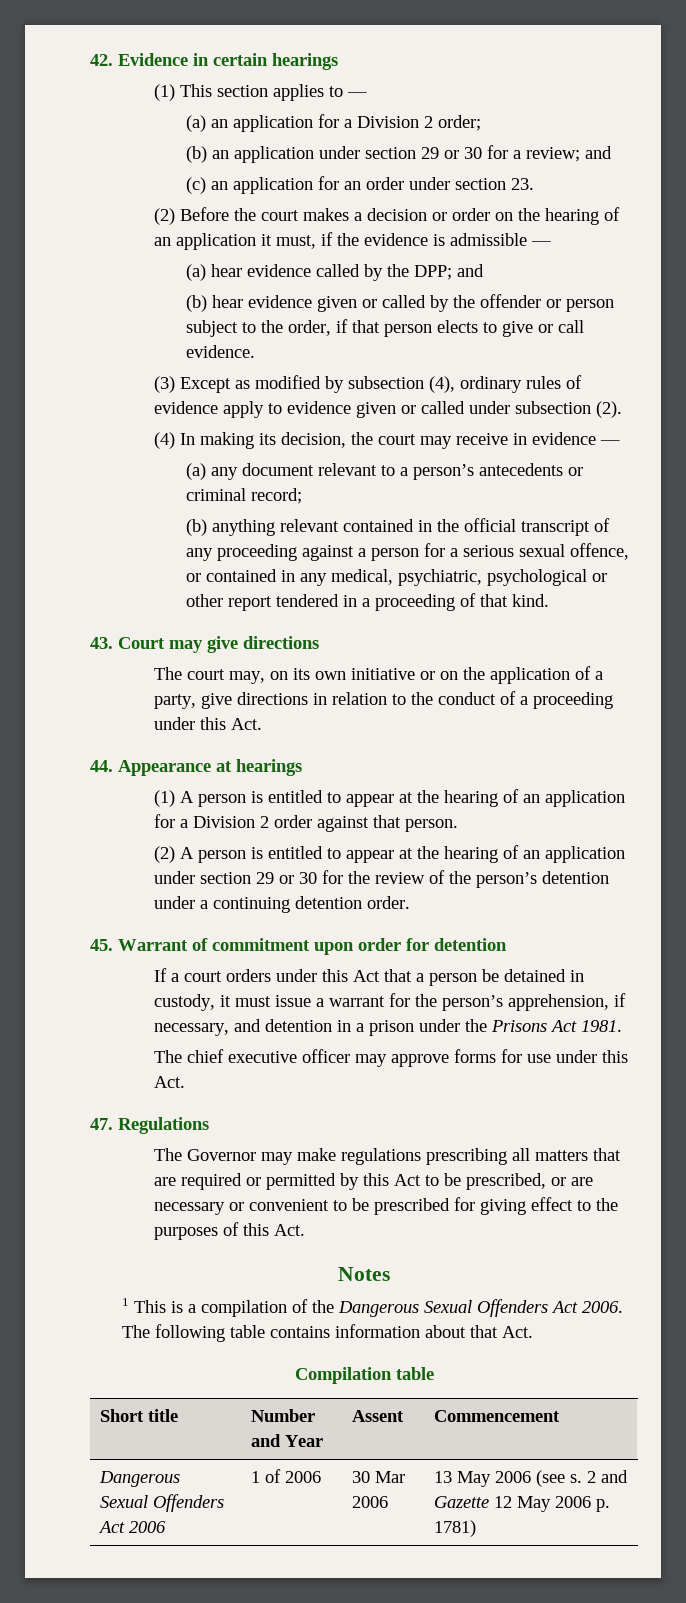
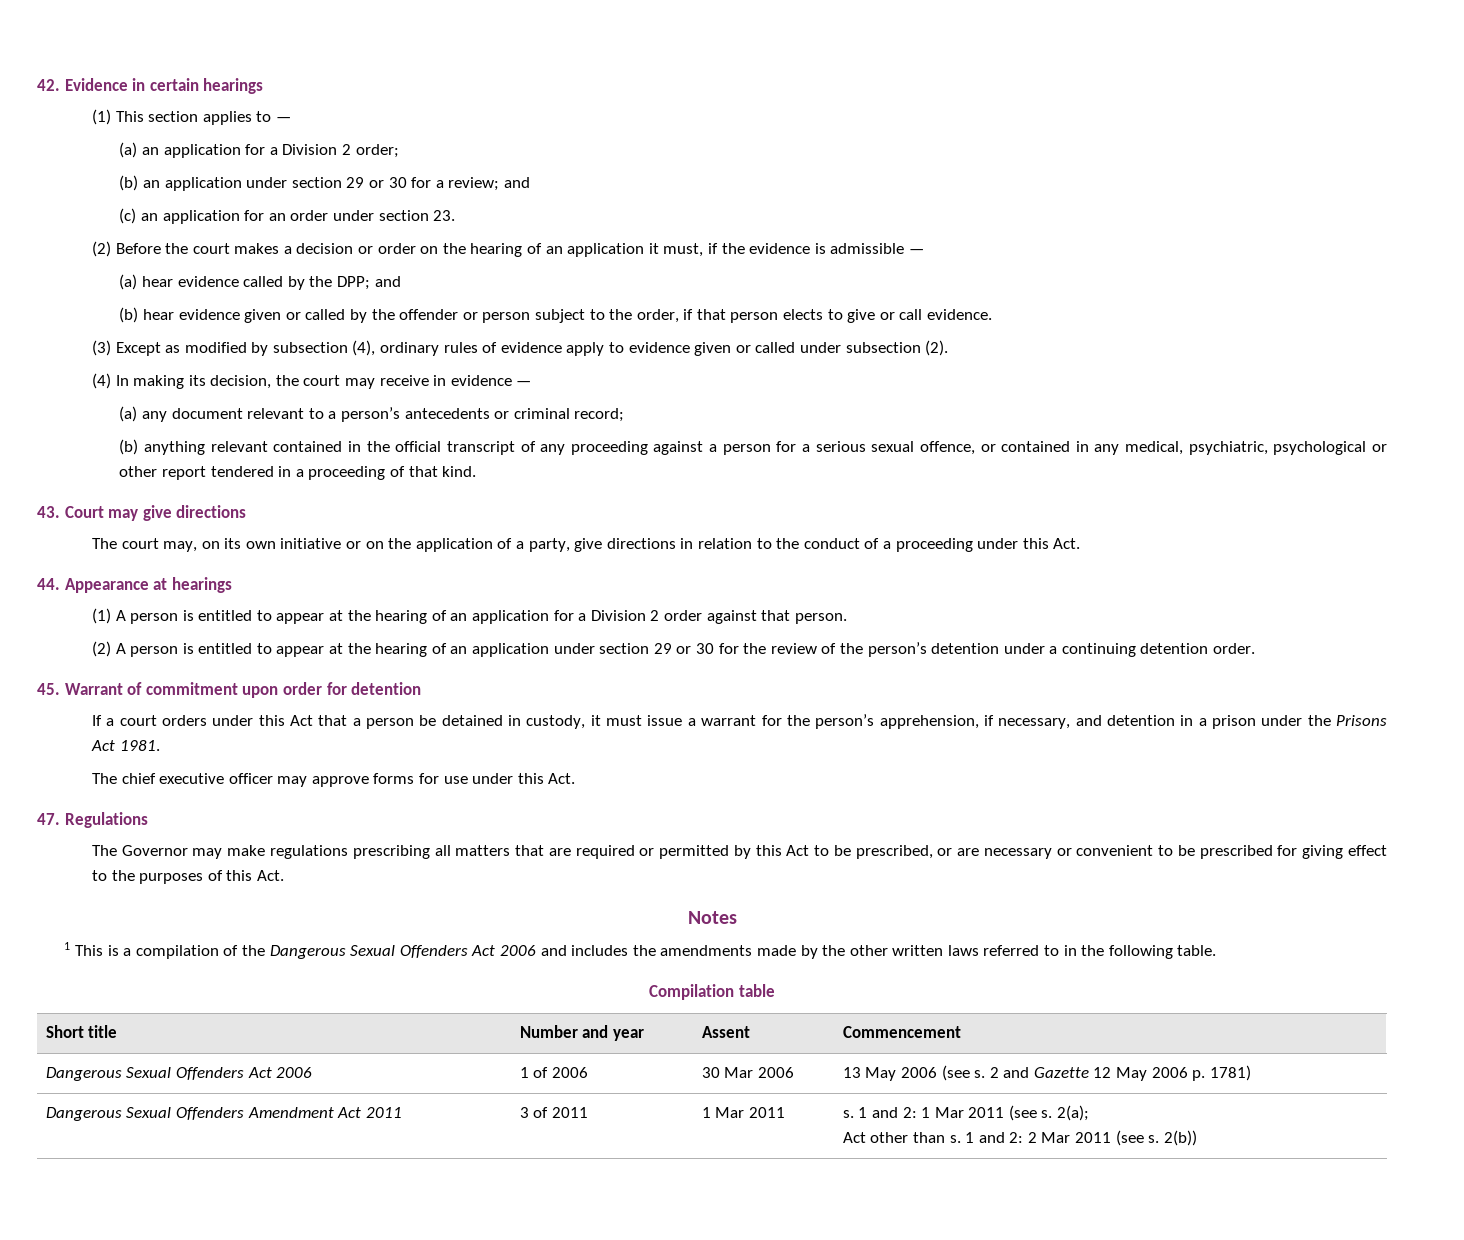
[581,1301,623,1313] [121,1324,533,1342] 2006. The following table contains information about that Act. -> [499,945,1217,959] 2006 and includes the amendments made by the other written laws referred to in the following table.
[284,1435,323,1447] Year -> [612,1029,644,1041] year
(476, 1528) none -> [45,1107,402,1121] [519,1107,588,1118] [701,1107,785,1118] [842,1105,1090,1121] [842,1130,1197,1146] // Dangerous Sexual Offenders Amendment Act 2011 | 3 of 2011 | 1 Mar 2011 | s. 1 and 2: 1 Mar 2011 (see s. 2(a); // Act other than s. 1 and 2: 2 Mar 2011 (see s. 2(b))

